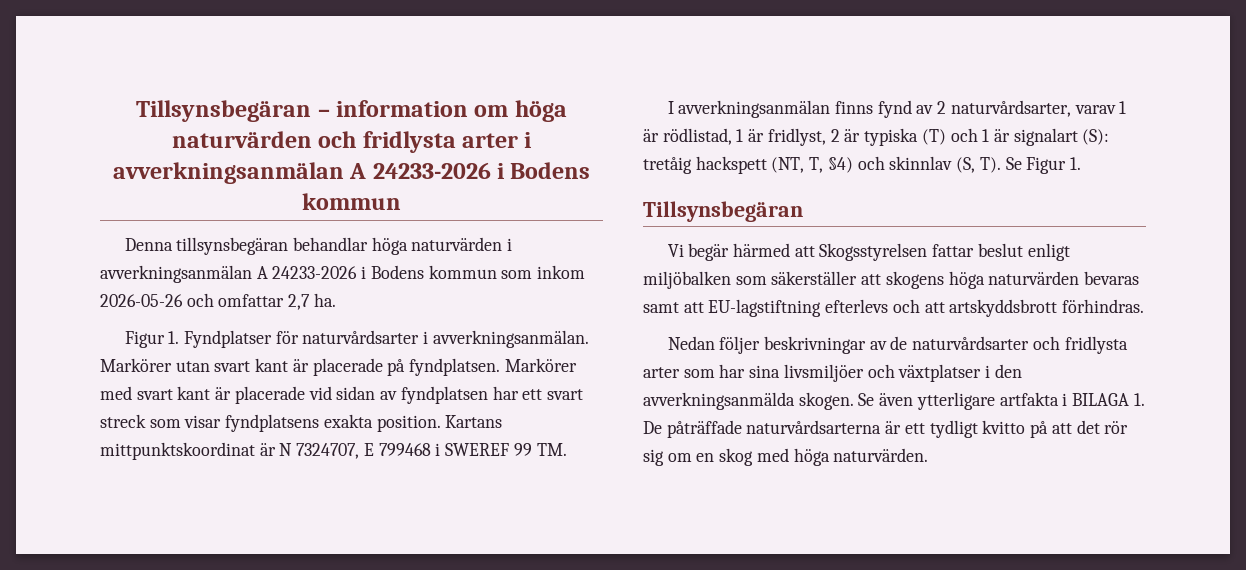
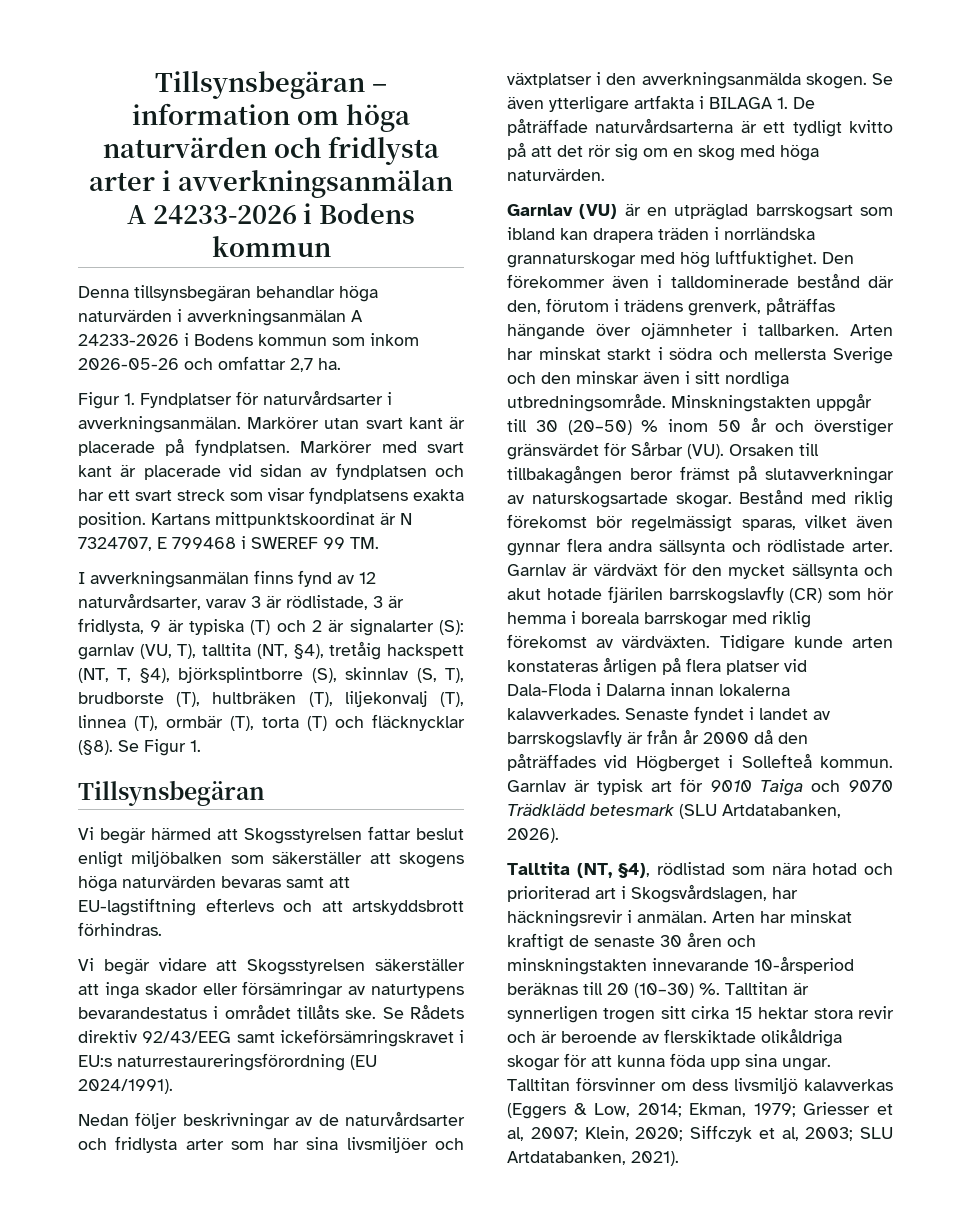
(488, 395) none -> [434,465,464,477] och
[937,101,947,114] 2 -> [359,572,376,584] 12
[1119,101,1127,114] [643,128,1110,146] [643,156,1001,174] 1 är rödlistad, 1 är fridlyst, 2 är typiska (T) och 1 är signalart (S): tretåig hackspett (NT, T, §4) och skinnlav (S, T). -> [251,595,404,610] [78,618,464,636] [78,641,465,660] [78,667,464,683] [78,691,464,707] [78,714,465,731] [78,740,113,755] 3 är rödlistade, 3 är fridlysta, 9 är typiska (T) och 2 är signalarter (S): garnlav (VU, T), talltita (NT, §4), tretåig hackspett (NT, T, §4), björksplintborre (S), skinnlav (S, T), brudborste (T), hultbräken (T), liljekonvalj (T), linnea (T), ormbär (T), torta (T) och fläcknycklar (§8).
(1145, 306) none -> [78,958,466,975] [78,981,464,999] [78,1004,464,1019] [78,1029,464,1047] [78,1053,377,1071] [78,1079,173,1094] // Vi begär vidare att Skogsstyrelsen säkerställer att inga skador eller försämringar av naturtypens bevarandestatus i området tillåts ske. Se Rådets direktiv 92/43/EEG samt ickeförsämringskravet i EU:s naturrestaureringsförordning (EU 2024/1991).
(929, 455) none -> [507,203,893,220] [507,227,815,243] [507,250,854,268] [507,273,894,288] [507,297,835,316] [507,323,893,340] [507,347,893,364] [507,371,789,388] [507,393,872,412] [507,417,894,436] [507,441,819,460] [507,465,894,484] [507,489,893,508] [507,514,893,532] [507,538,893,556] [507,562,893,579] [507,586,894,604] [507,611,811,628] [507,634,893,652] [507,657,807,676] [507,683,790,696] [507,706,830,723] [507,729,808,748] [507,753,893,772] [507,778,893,796] [507,803,841,819] [507,828,559,843] [507,862,893,878] [507,884,798,903] [507,910,852,927] [507,932,756,951] [507,956,854,975] [507,982,809,998] [507,1006,894,1023] [507,1028,842,1047] [507,1053,831,1071] [507,1077,893,1094] [507,1102,893,1119] [507,1125,893,1142] [507,1151,679,1166] // Garnlav (VU) är en utpräglad barrskogsart som ibland kan drapera träden i norrländska grannaturskogar med hög luftfuktighet. Den förekommer även i talldominerade bestånd där den, förutom i trädens grenverk, påträffas hängande över ojämnheter i tallbarken. Arten har minskat starkt i södra och mellersta Sverige och den minskar även i sitt nordliga utbredningsområde. Minskningstakten uppgår till 30 (20–50) % inom 50 år och överstiger gränsvärdet för Sårbar (VU). Orsaken till tillbakagången beror främst på slutavverkningar av naturskogsartade skogar. Bestånd med riklig förekomst bör regelmässigt sparas, vilket även gynnar flera andra sällsynta och rödlistade arter. Garnlav är värdväxt för den mycket sällsynta och akut hotade fjärilen barrskogslavfly (CR) som hör hemma i boreala barrskogar med riklig förekomst av värdväxten. Tidigare kunde arten konstateras årligen på flera platser vid Dala-Floda i Dalarna innan lokalerna kalavverkades. Senaste fyndet i landet av barrskogslavfly är från år 2000 då den påträffades vid Högberget i Sollefteå kommun. Garnlav är typisk art för 9010 Taiga och 9070 Trädklädd betesmark (SLU Artdatabanken, 2026). // Talltita (NT, §4), rödlistad som nära hotad och prioriterad art i Skogsvårdslagen, har häckningsrevir i anmälan. Arten har minskat kraftigt de senaste 30 åren och minskningstakten innevarande 10-årsperiod beräknas till 20 (10–30) %. Talltitan är synnerligen trogen sitt cirka 15 hektar stora revir och är beroende av flerskiktade olikåldriga skogar för att kunna föda upp sina ungar. Talltitan försvinner om dess livsmiljö kalavverkas (Eggers & Low, 2014; Ekman, 1979; Griesser et al, 2007; Klein, 2020; Siffczyk et al, 2003; SLU Artdatabanken, 2021).

